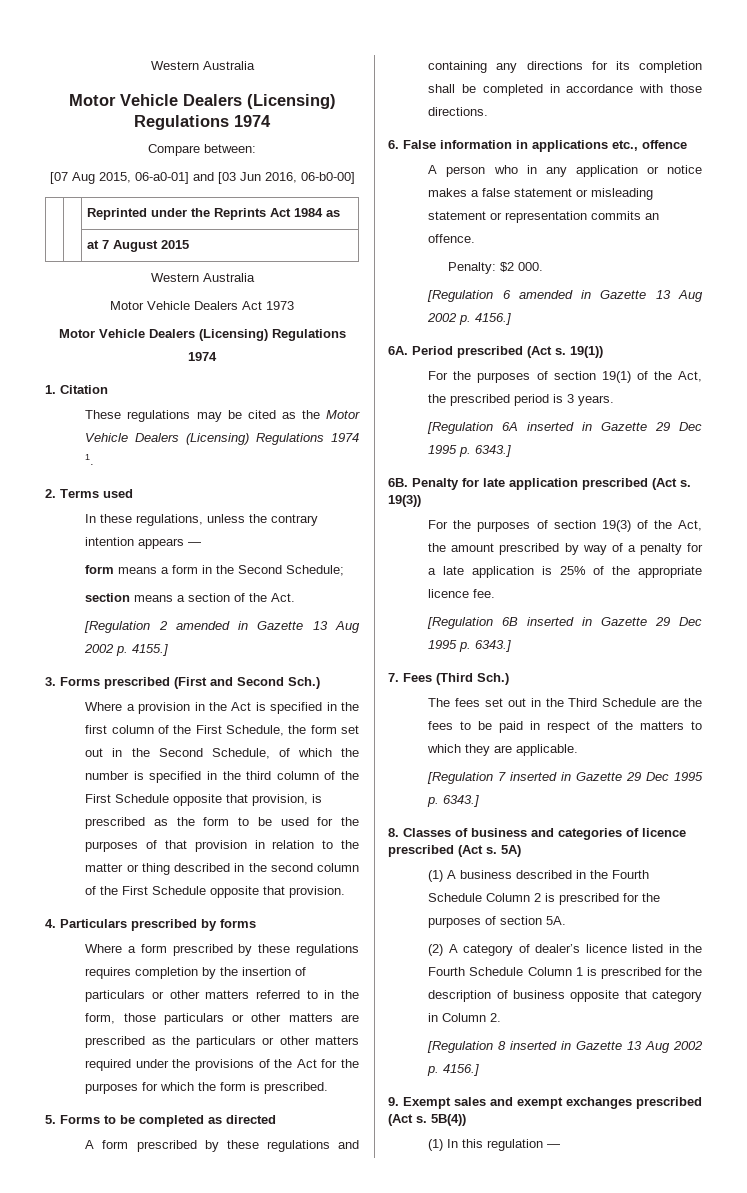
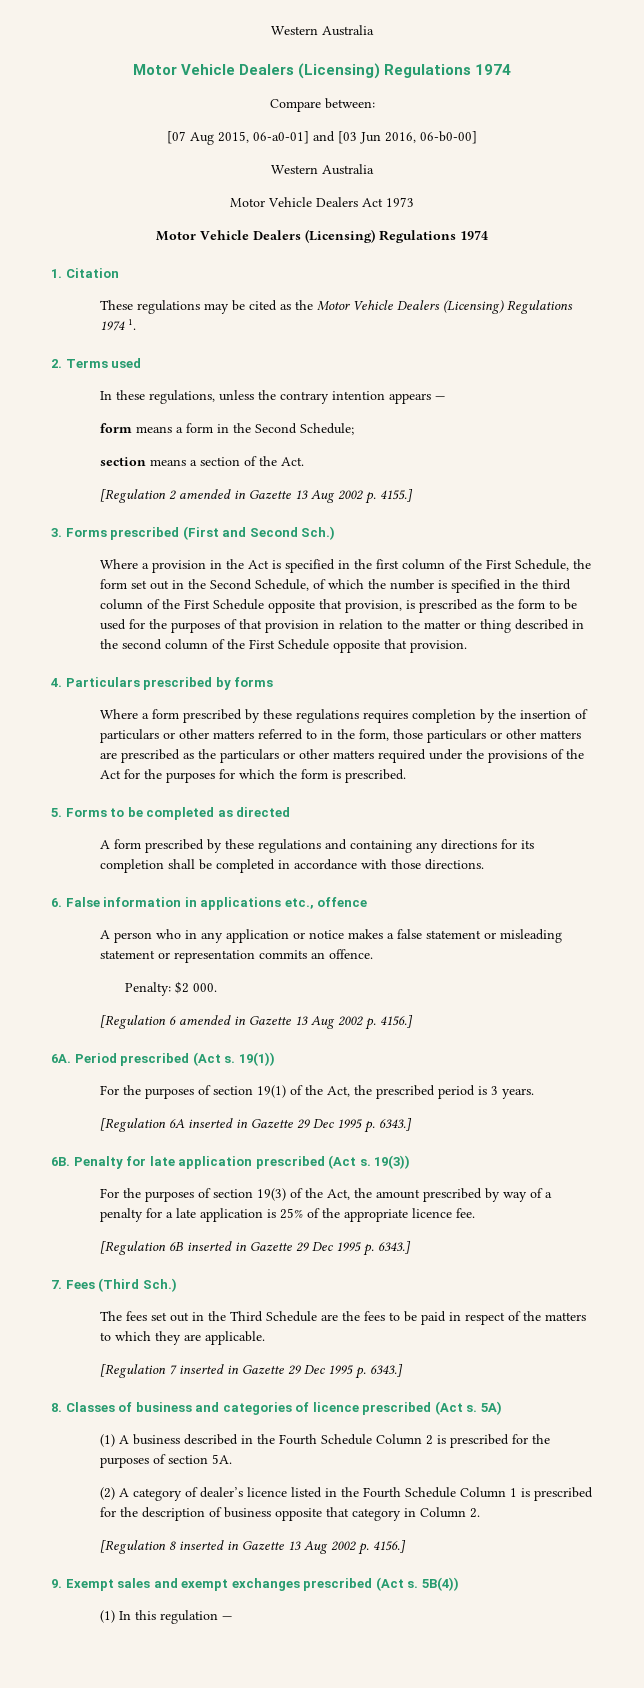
[86,208,340,220] [86,240,189,252] // | | Reprinted under the Reprints Act 1984 as // | | at 7 August 2015 -> (477, 137) none

